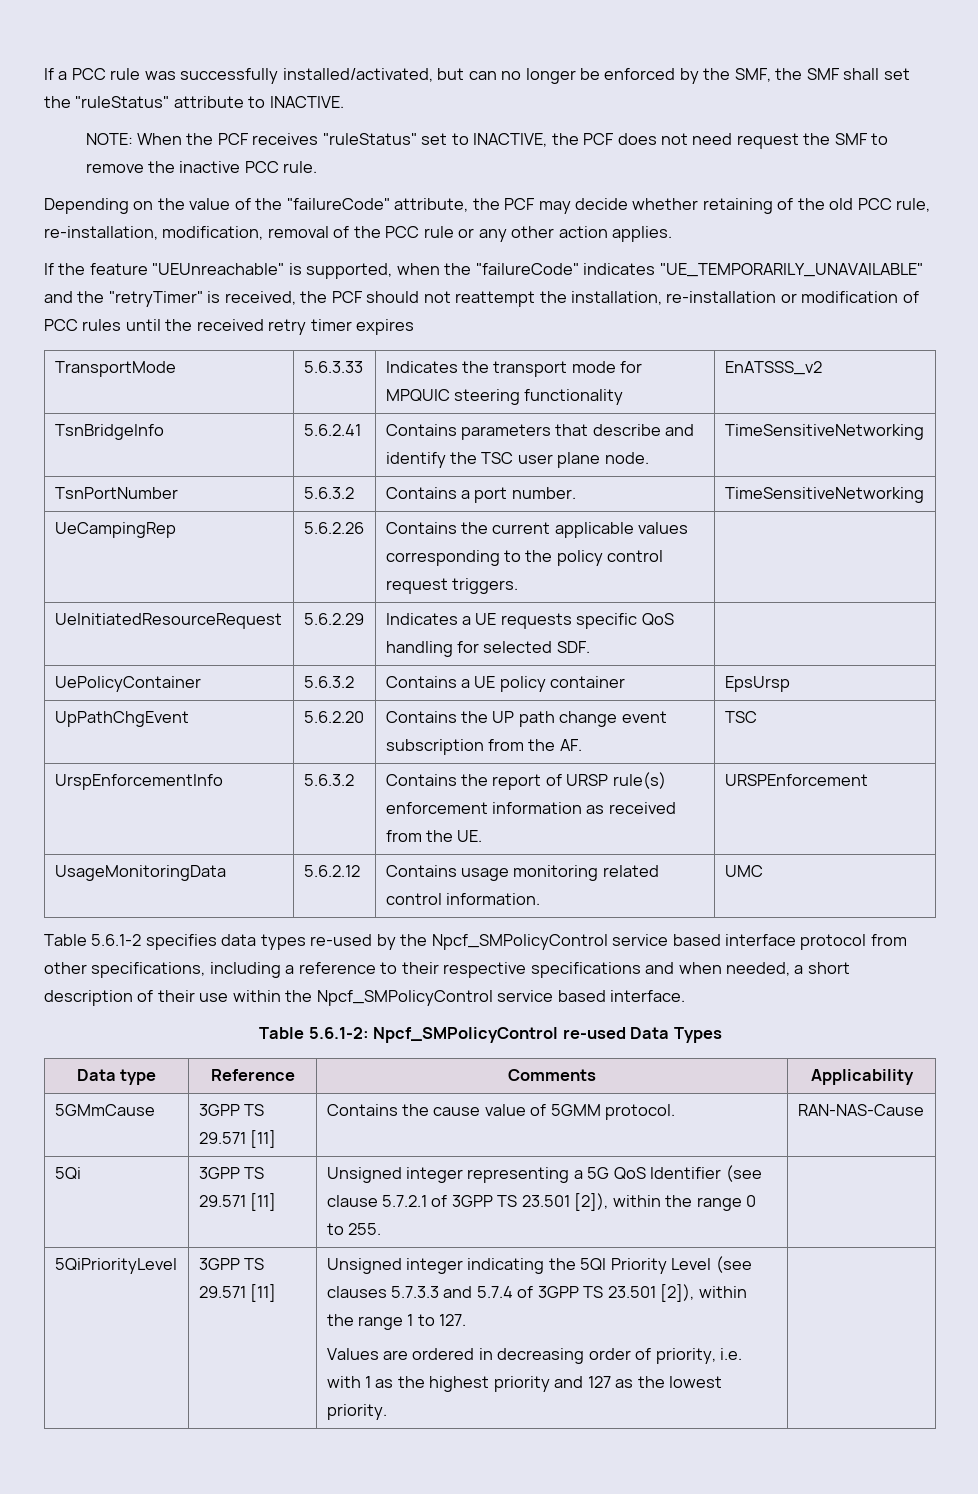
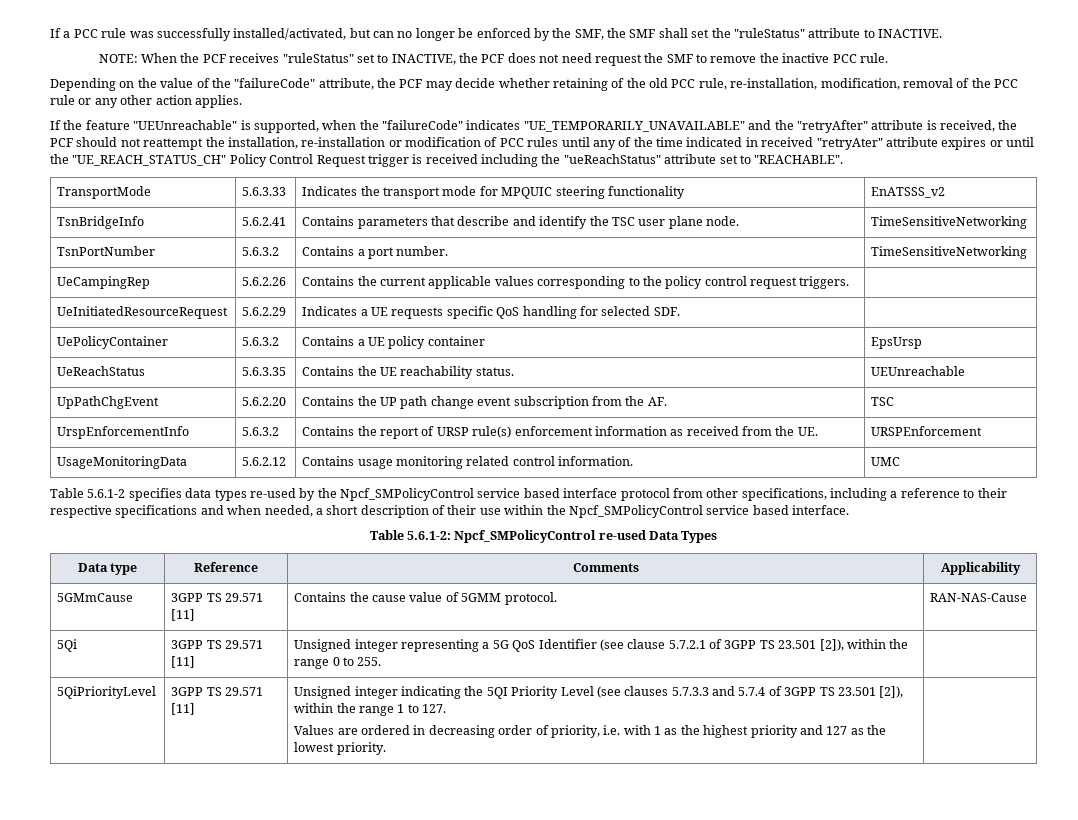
[108,291,203,307] "retryTimer" -> [796,120,924,133] "retryAfter" attribute
[165,319,415,335] the received retry timer expires -> [592,137,1034,150] [50,154,844,167] any of the time indicated in received "retryAter" attribute expires or until the "UE_REACH_STATUS_CH" Policy Control Request trigger is received including the "ueReachStatus" attribute set to "REACHABLE".
(790, 684) none -> [57,366,146,376] [242,367,287,376] [302,366,514,379] [871,366,966,376] // UeReachStatus | 5.6.3.35 | Contains the UE reachability status. | UEUnreachable

